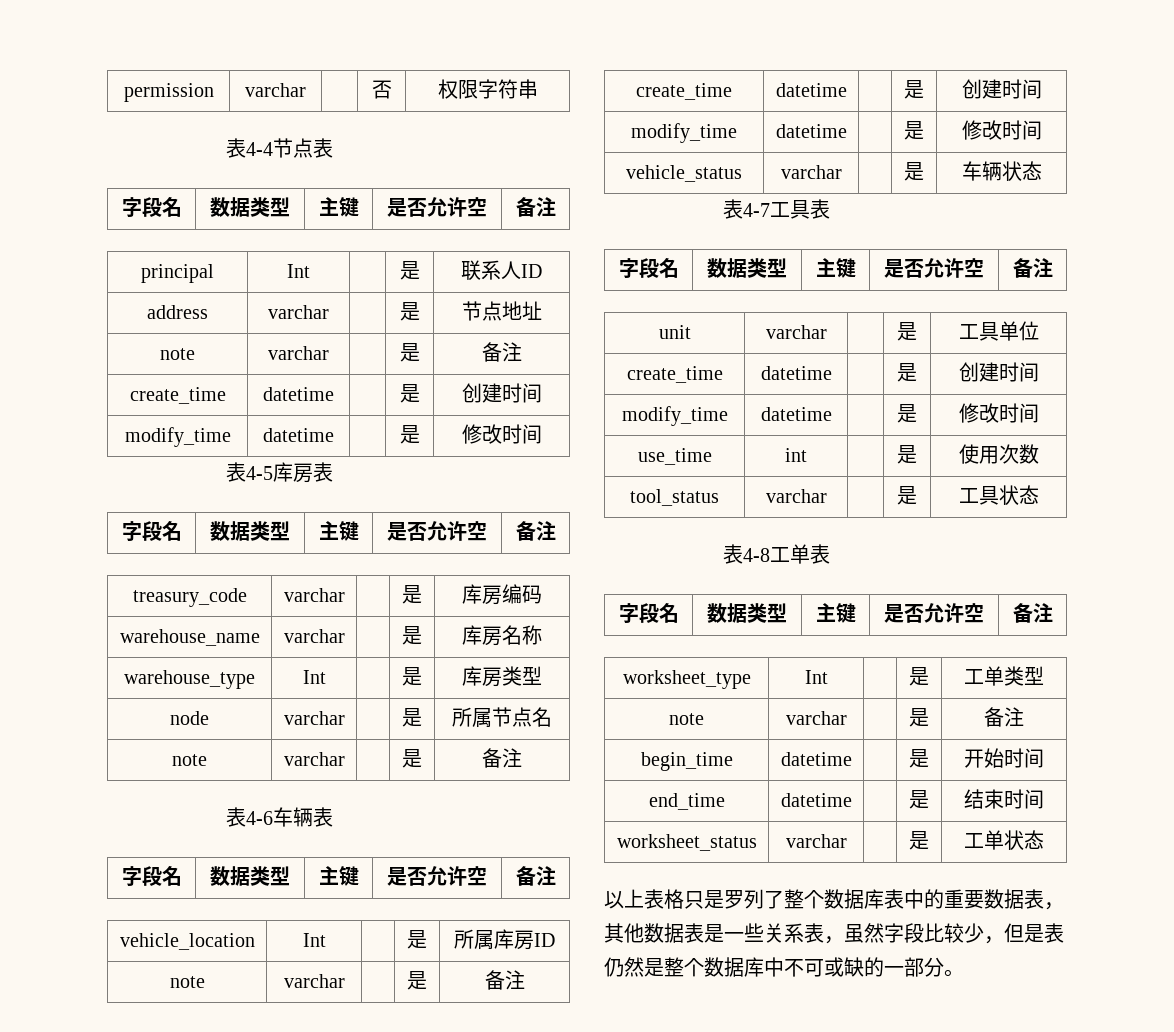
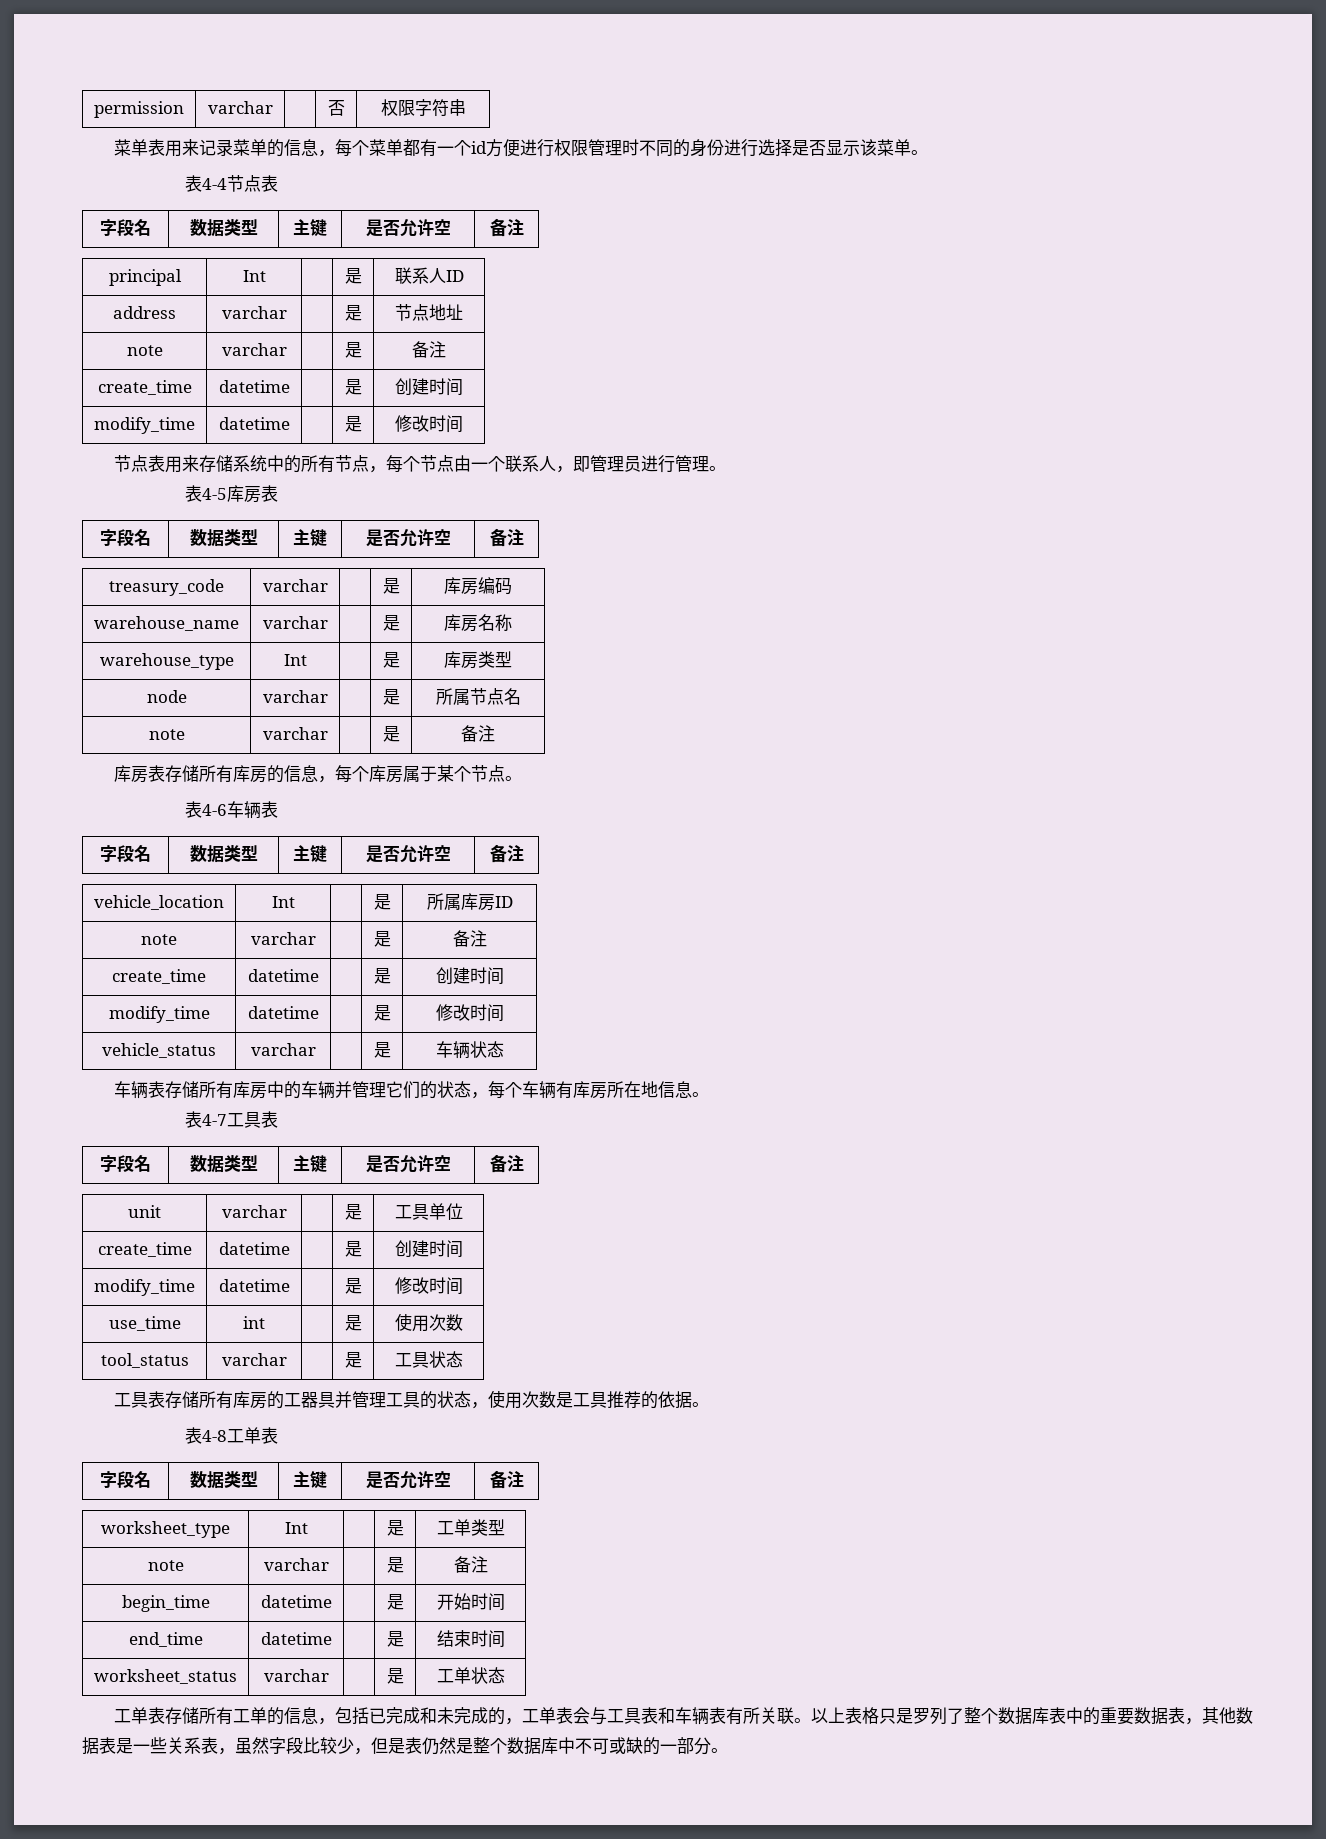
(538, 89) none -> [113,139,928,157] // 菜单表用来记录菜单的信息，每个菜单都有一个id方便进行权限管理时不同的身份进行选择是否显示该菜单。
(542, 434) none -> [113,455,726,473] // 节点表用来存储系统中的所有节点，每个节点由一个联系人，即管理员进行管理。
(522, 758) none -> [113,765,522,783] // 库房表存储所有库房的信息，每个库房属于某个节点。
(1042, 170) none -> [113,1081,709,1099] // 车辆表存储所有库房中的车辆并管理它们的状态，每个车辆有库房所在地信息。
(1039, 494) none -> [113,1390,709,1409] // 工具表存储所有库房的工器具并管理工具的状态，使用次数是工具推荐的依据。
(1044, 839) none -> [113,1707,811,1725] 工单表存储所有工单的信息，包括已完成和未完成的，工单表会与工具表和车辆表有所关联。

